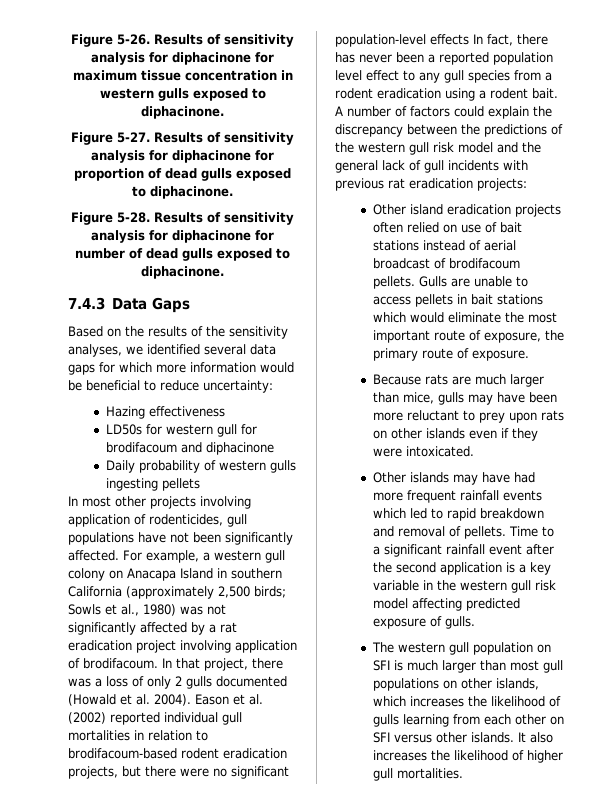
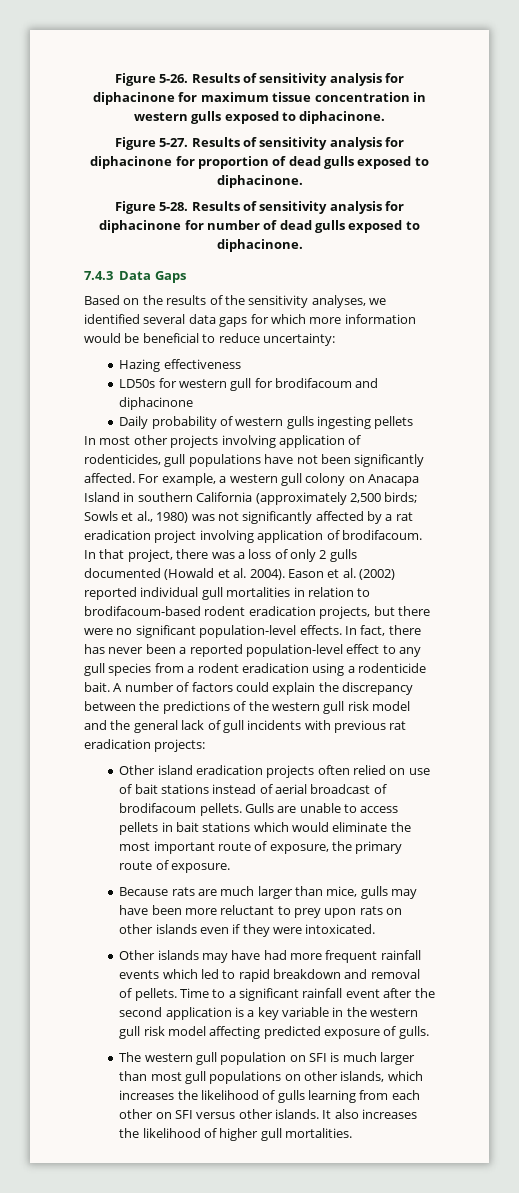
[430,34,469,45] effects -> [299,625,342,635] effects.
[493,52,553,65] [335,70,362,81] population level -> [245,644,343,657] population-level
[490,88,528,99] rodent -> [358,663,426,673] rodenticide

